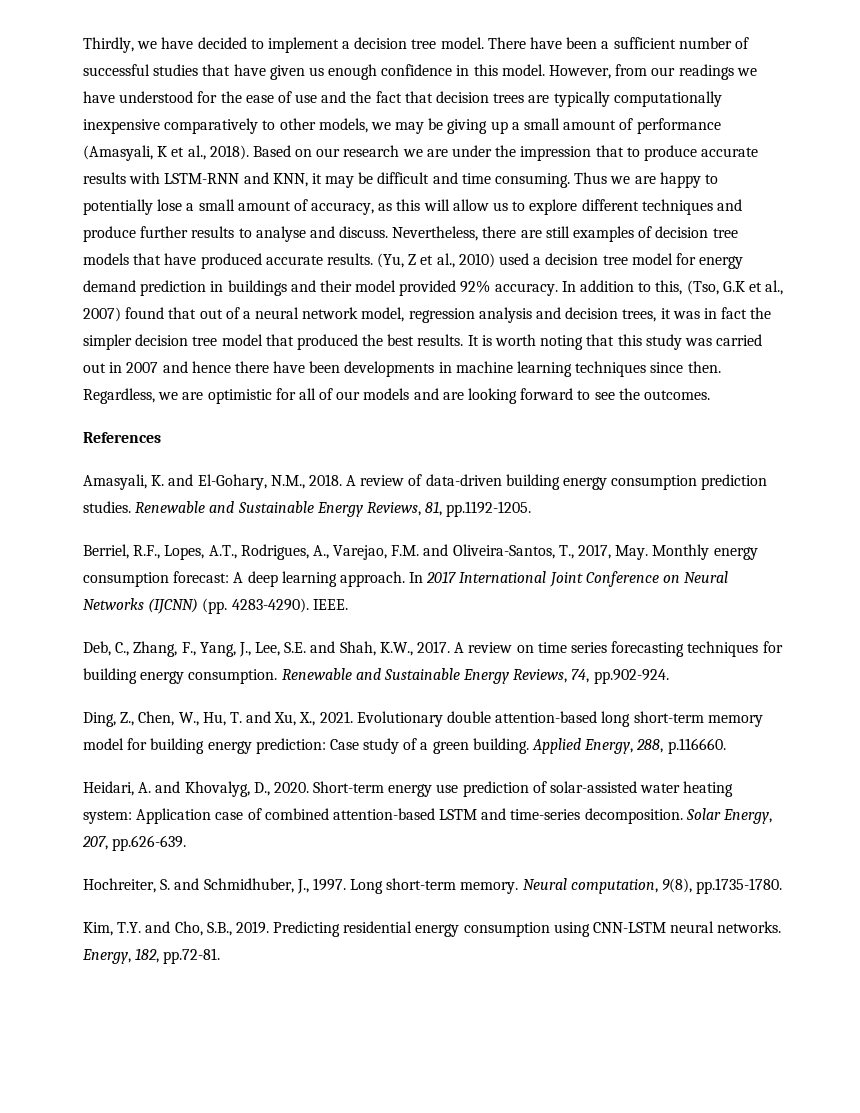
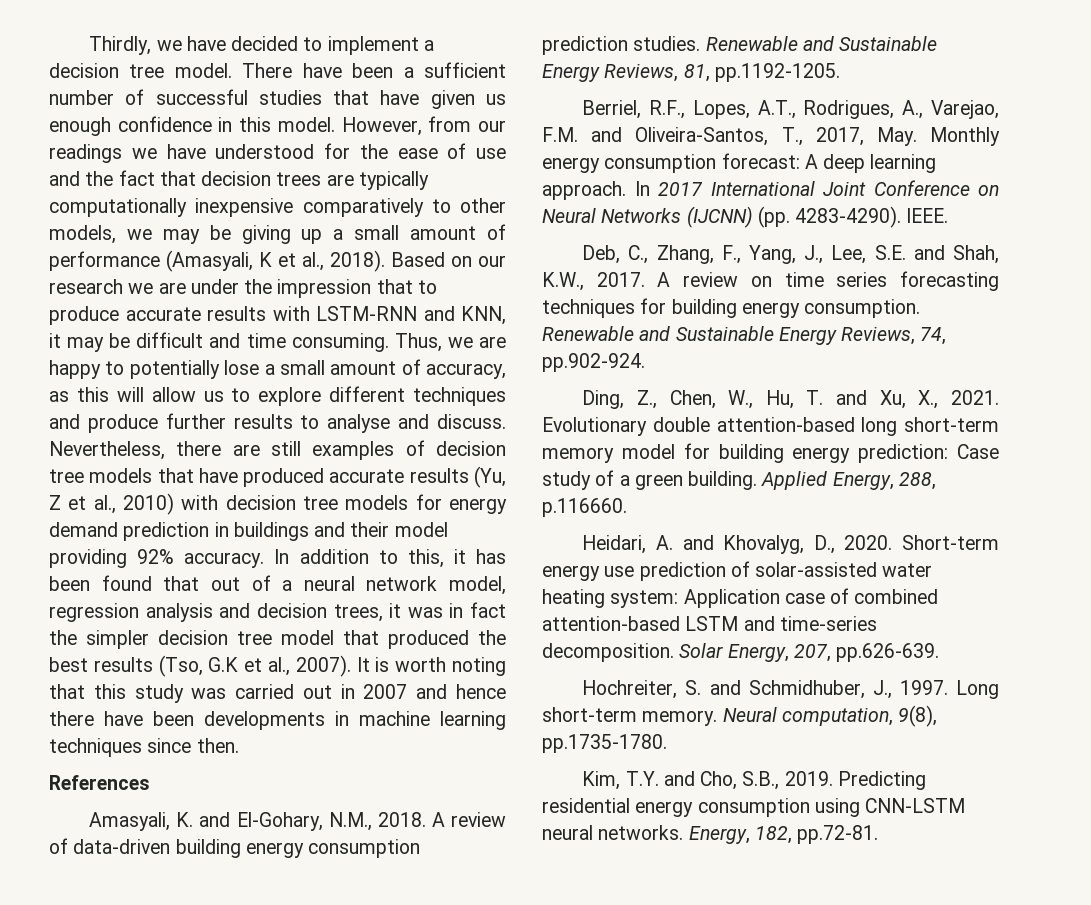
[574,172,608,184] Thus -> [394,333,442,352] Thus,
[326,253,373,265] results. -> [409,468,469,483] results
[499,253,673,265] used a decision tree model -> [181,495,409,510] with decision tree models
[399,280,457,296] provided -> [49,549,127,568] providing
[686,280,784,295] [83,307,121,322] (Tso, G.K et al., 2007) -> [453,549,506,564] [49,576,90,591] it has been
[417,334,464,346] results. -> [93,655,351,677] results (Tso, G.K et al., 2007).
[83,388,710,404] Regardless, we are optimistic for all of our models and are looking forward to see the outcomes. -> (239, 745) none

